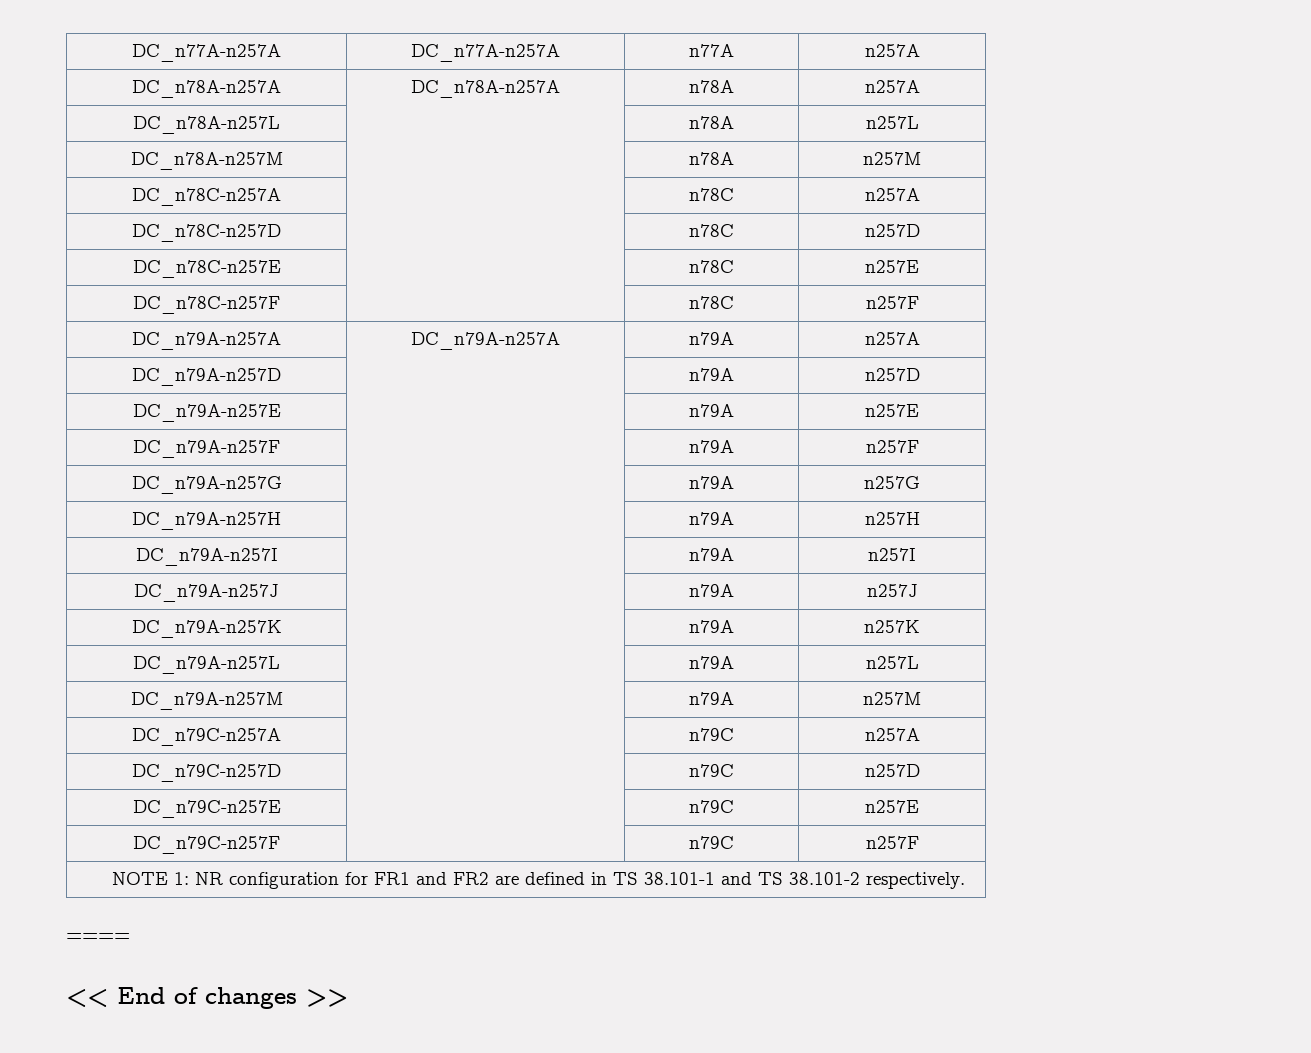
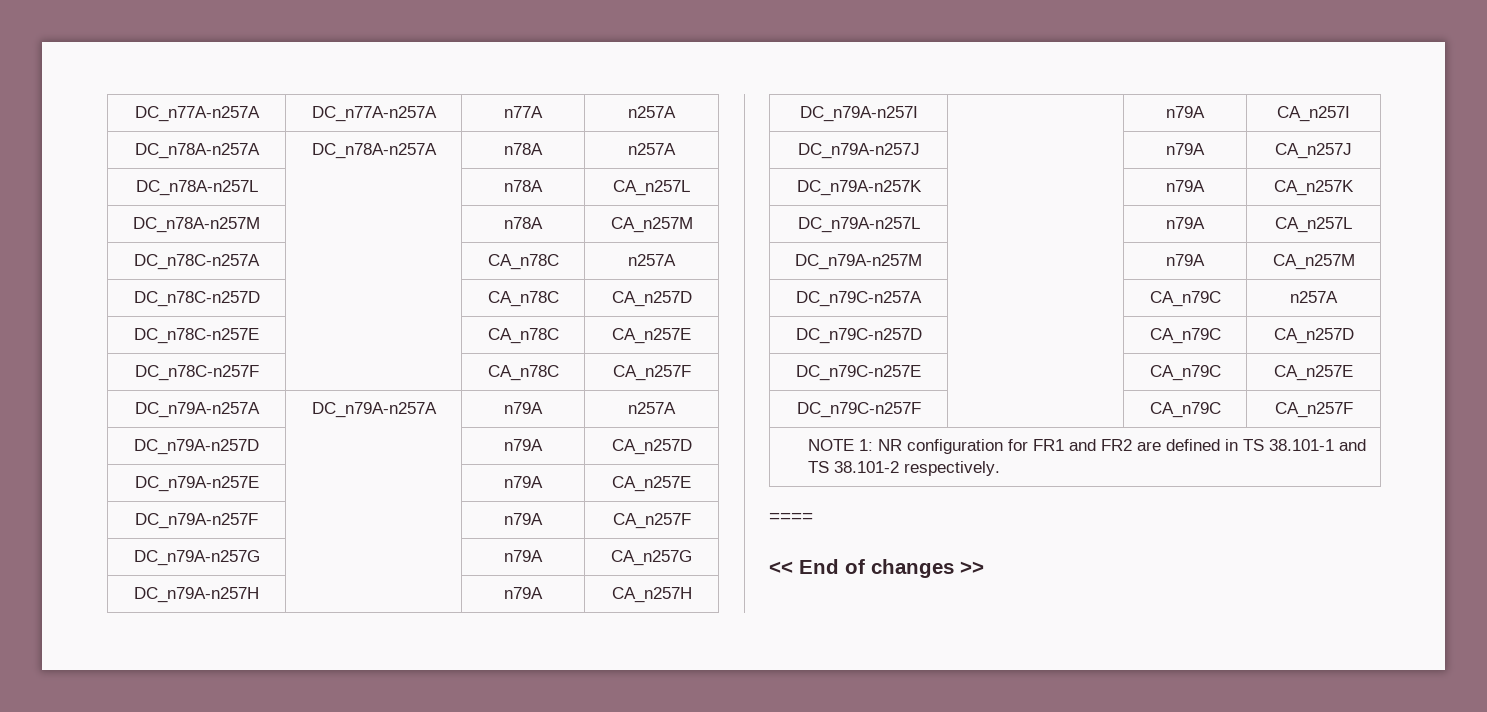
[865,116,919,129] n257L -> [613,180,690,196] CA_n257L
[863,152,921,165] n257M -> [610,217,693,233] CA_n257M
[689,188,734,201] n78C -> [487,254,559,270] CA_n78C
[689,224,734,237] [864,224,920,237] n78C | n257D -> [487,291,559,307] [611,291,692,307] CA_n78C | CA_n257D
[689,260,734,273] [865,260,919,273] n78C | n257E -> [487,328,559,344] [612,328,691,344] CA_n78C | CA_n257E
[689,296,734,309] [865,296,919,309] n78C | n257F -> [487,365,559,381] [612,365,691,381] CA_n78C | CA_n257F
[864,368,920,381] n257D -> [611,439,692,455] CA_n257D
[865,404,919,417] n257E -> [612,476,691,492] CA_n257E
[865,440,919,453] n257F -> [612,513,691,529] CA_n257F
[864,476,920,489] n257G -> [611,550,692,566] CA_n257G
[864,512,920,525] n257H -> [611,587,692,603] CA_n257H
[868,548,916,561] n257I -> [1277,106,1350,122] CA_n257I
[866,584,918,597] n257J -> [1275,143,1352,159] CA_n257J
[864,620,920,633] n257K -> [1274,180,1354,196] CA_n257K
[865,656,919,669] n257L -> [1275,217,1352,233] CA_n257L
[863,692,921,705] n257M -> [1272,254,1355,270] CA_n257M
[689,728,734,741] n79C -> [1149,291,1221,307] CA_n79C
[689,764,734,777] [864,764,920,777] n79C | n257D -> [1149,328,1221,344] [1273,328,1354,344] CA_n79C | CA_n257D
[689,800,734,813] [865,800,919,813] n79C | n257E -> [1149,365,1221,381] [1274,365,1353,381] CA_n79C | CA_n257E
[689,836,734,849] [865,836,919,849] n79C | n257F -> [1149,402,1221,418] [1274,402,1353,418] CA_n79C | CA_n257F

